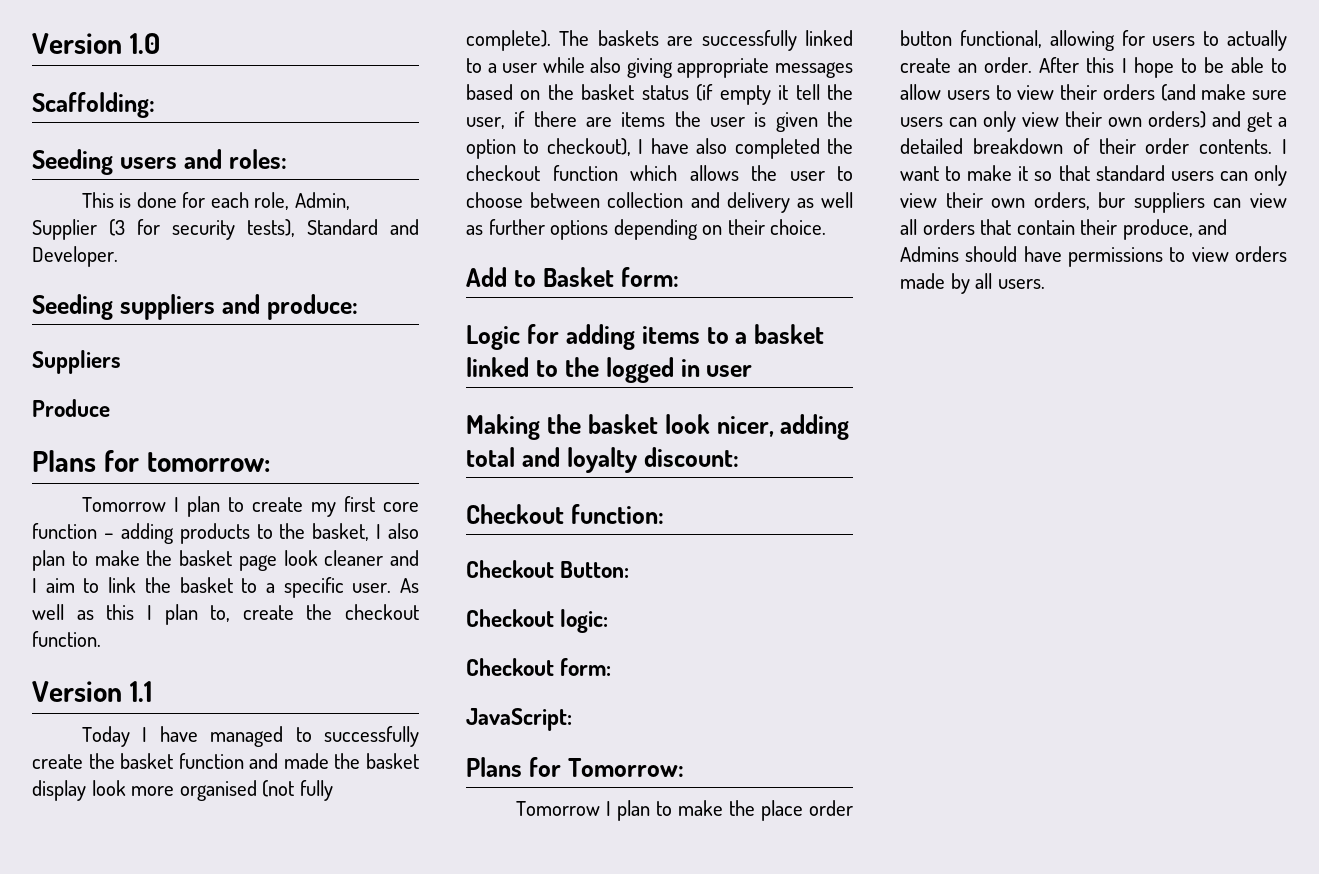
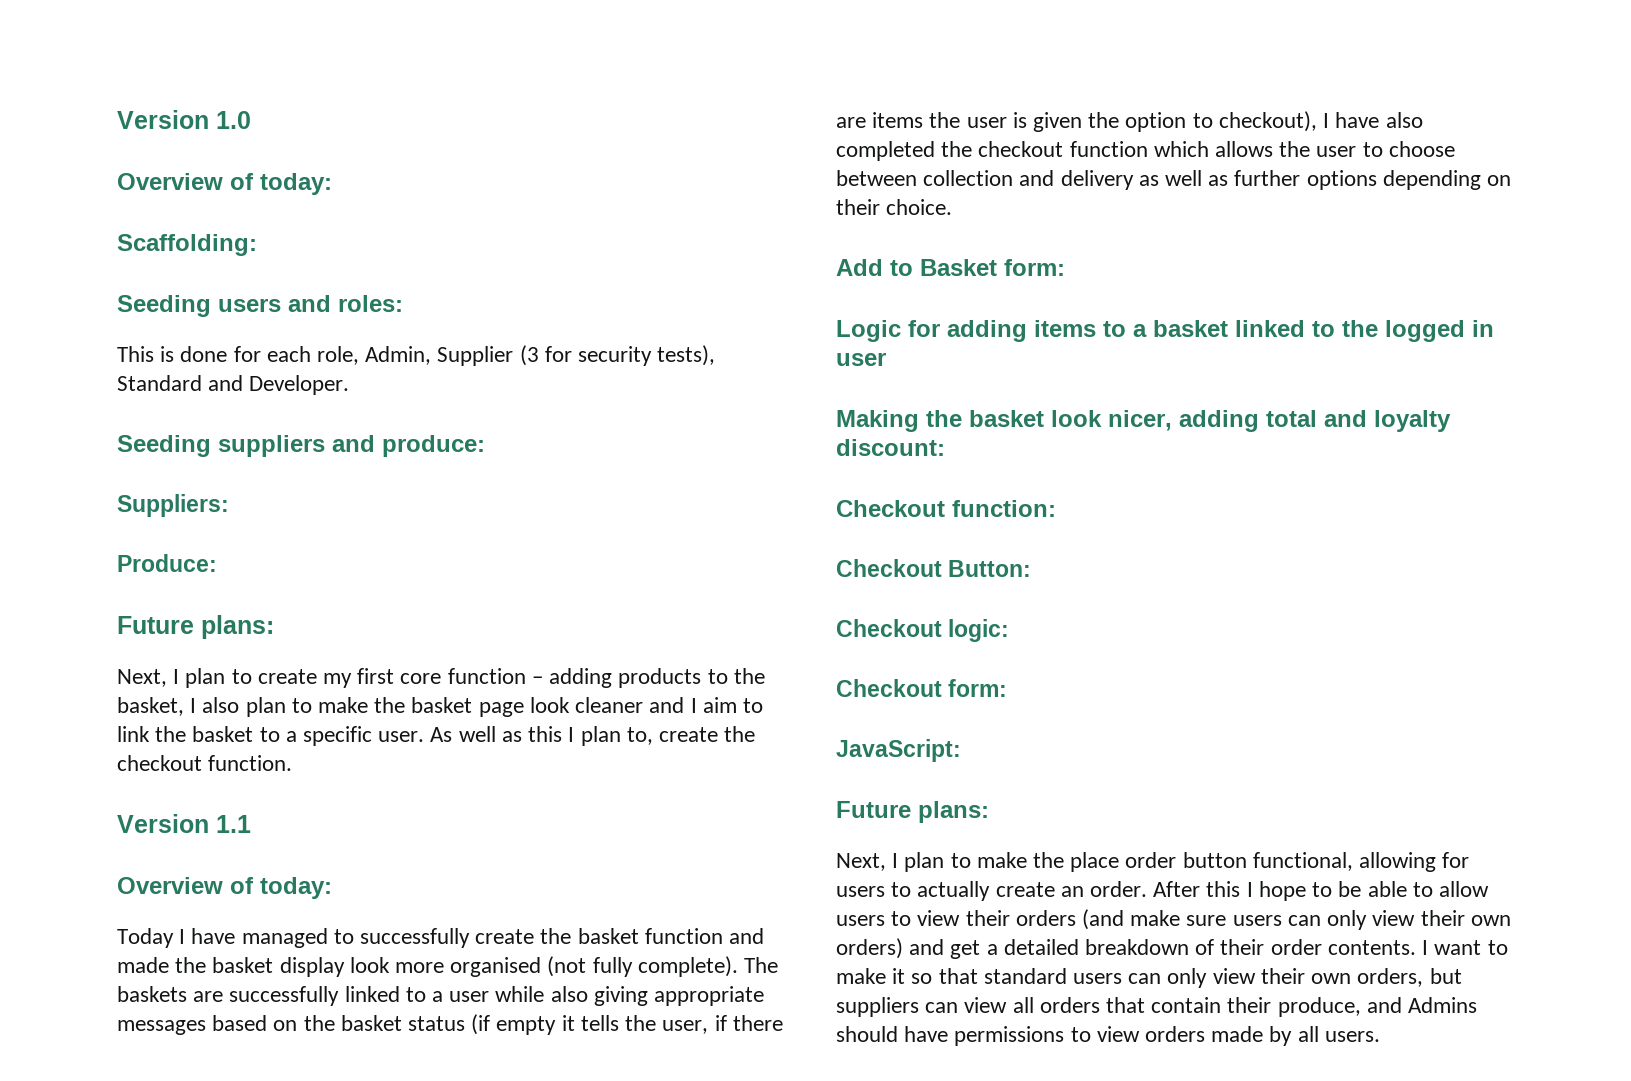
(160, 43) none -> [117,173,332,195] // Overview of today:
[32,350,121,374] [32,399,110,417] [32,450,270,472] [81,497,166,512] Suppliers // Produce // Plans for tomorrow: // Tomorrow -> [117,494,229,517] [117,554,217,572] [117,615,274,639] [117,669,167,687] Suppliers: // Produce: // Future plans: // Next,
(152, 691) none -> [117,877,332,899] // Overview of today:
[795,84,820,100] tell -> [580,1015,619,1031] tells
[466,757,684,777] [515,801,600,816] Plans for Tomorrow: // Tomorrow -> [836,801,989,823] [836,853,886,871] Future plans: // Next,
[1098,192,1126,208] bur -> [1429,968,1462,984] but

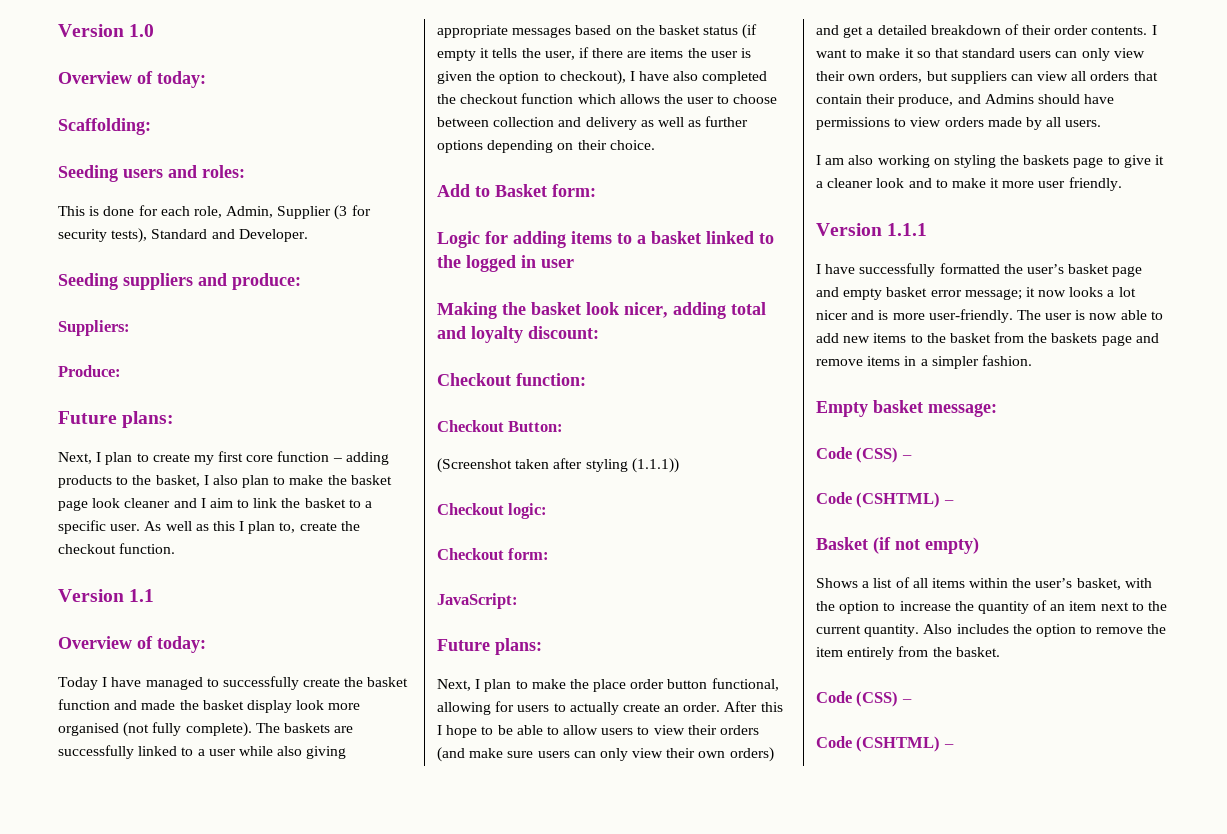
(1032, 568) none -> [437,458,679,473] // (Screenshot taken after styling (1.1.1))
(1380, 1036) none -> [816,155,1165,168] [816,177,1122,191] [816,223,928,236] [816,263,1143,277] [816,287,1136,300] [816,309,1163,323] [816,332,1159,346] [816,355,1032,369] [816,400,997,417] [816,447,912,463] [816,492,954,508] [816,537,979,554] [816,577,1152,590] [816,600,1168,614] [816,624,1167,637] [816,646,1000,660] [816,691,912,707] [816,736,954,752] // I am also working on styling the baskets page to give it a cleaner look and to make it more user friendly. // Version 1.1.1 // I have successfully formatted the user’s basket page and empty basket error message; it now looks a lot nicer and is more user-friendly. The user is now able to add new items to the basket from the baskets page and remove items in a simpler fashion. // Empty basket message: // Code (CSS) – // Code (CSHTML) – // Basket (if not empty) // Shows a list of all items within the user’s basket, with the option to increase the quantity of an item next to the current quantity. Also includes the option to remove the item entirely from the basket. // Code (CSS) – // Code (CSHTML) –

